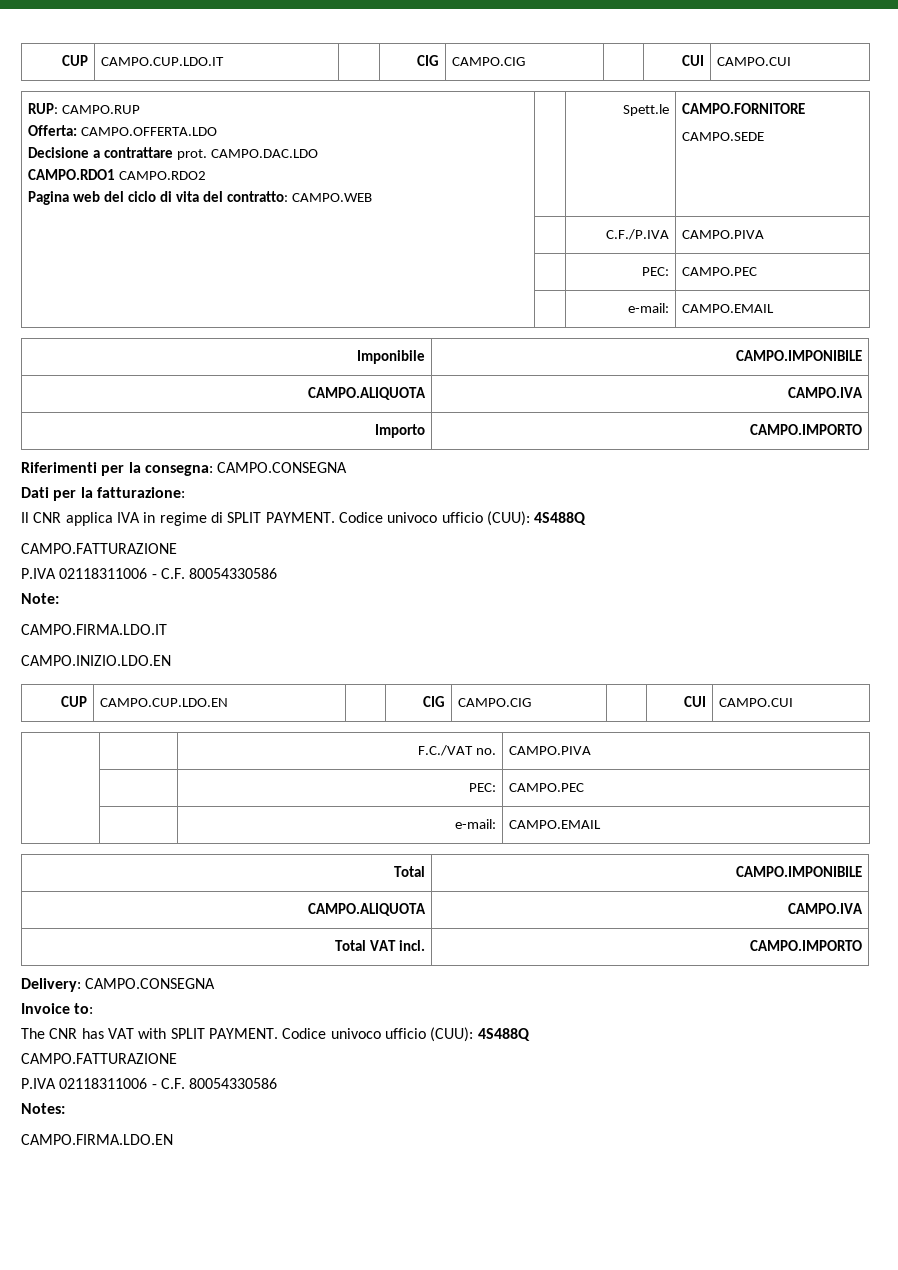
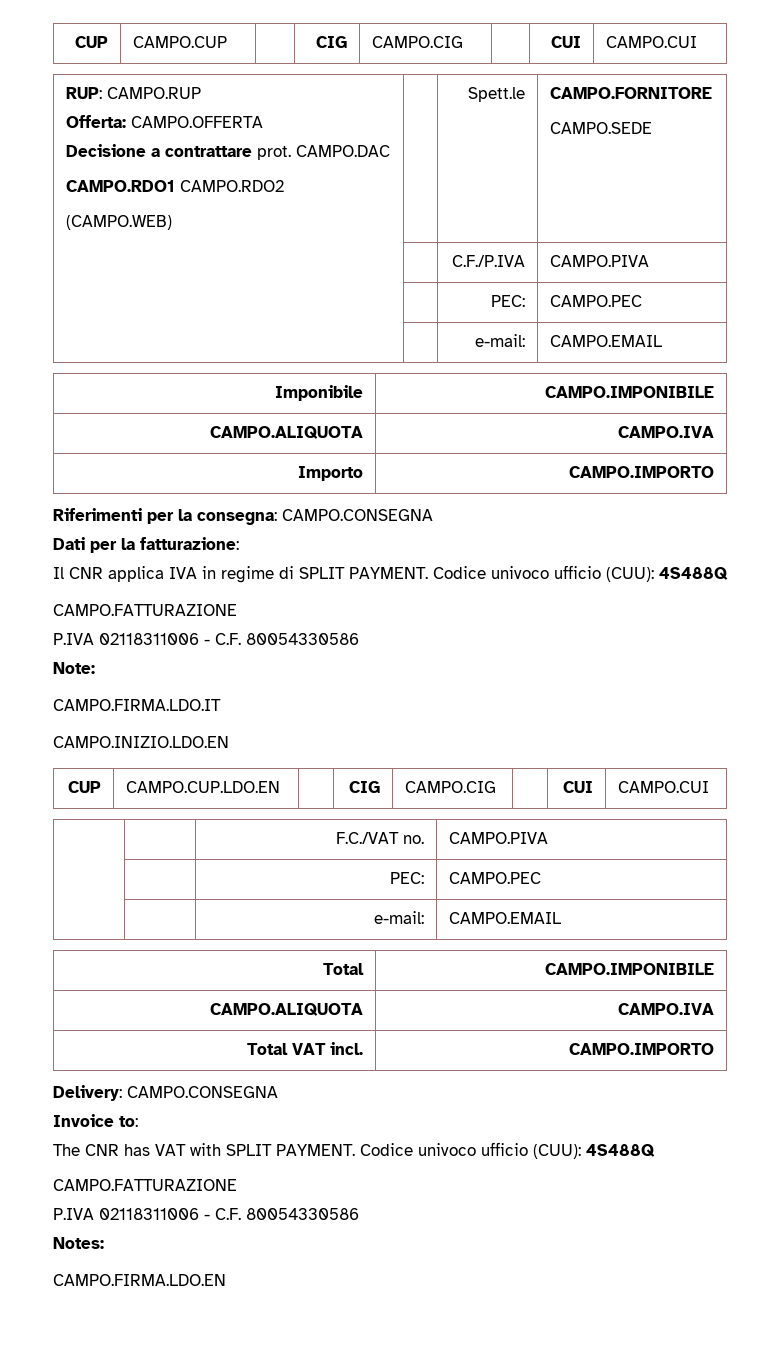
[61,55,88,66] [101,57,225,66] CUP | CAMPO.CUP.LDO.IT -> [75,36,109,48] [132,36,227,48] CUP | CAMPO.CUP
[81,127,218,136] CAMPO.OFFERTA.LDO -> [130,116,263,128] CAMPO.OFFERTA
[211,149,319,158] CAMPO.DAC.LDO -> [295,145,390,157] CAMPO.DAC
[28,191,372,205] Pagina web del ciclo di vita del contratto: CAMPO.WEB -> [65,215,172,230] (CAMPO.WEB)

